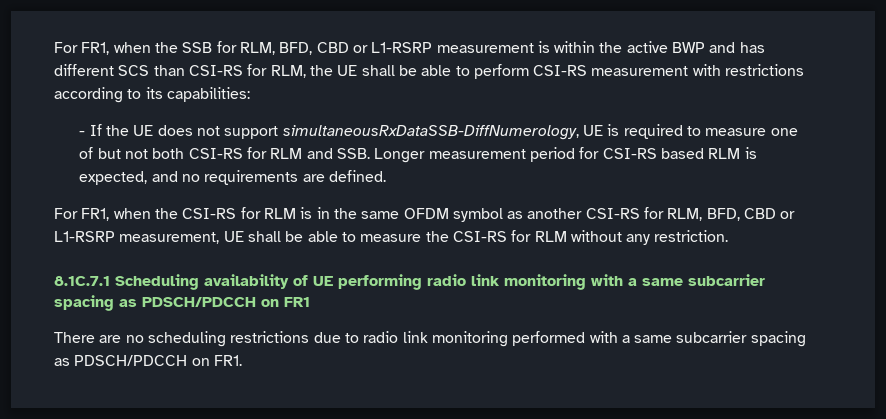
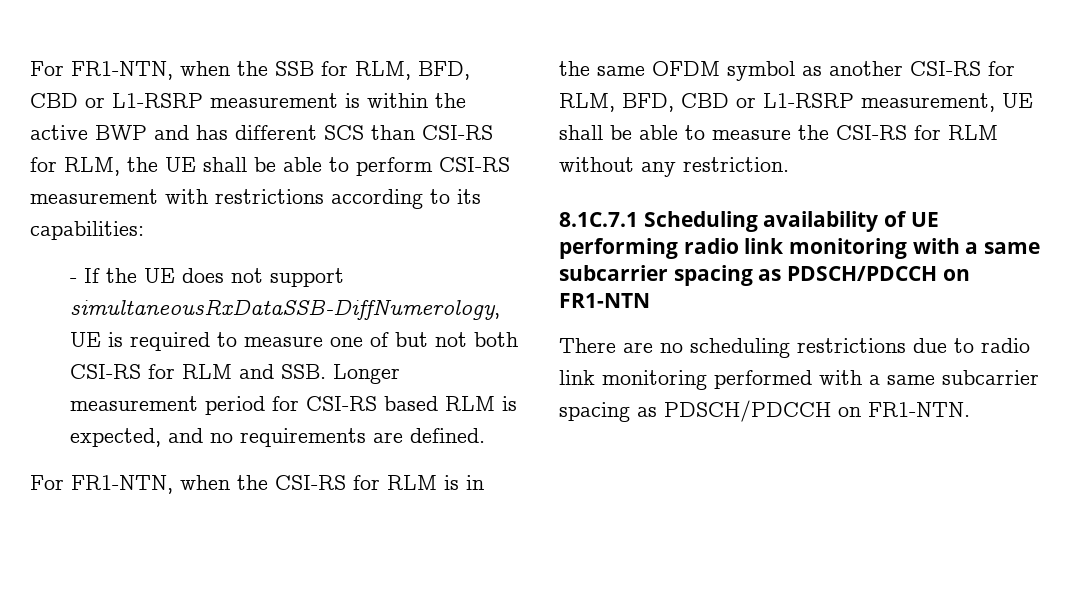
[54,42,110,55] For FR1, -> [30,61,173,80] For FR1-NTN,
[81,208,110,221] FR1, -> [71,475,173,494] FR1-NTN,
[284,297,310,307] FR1 -> [559,293,650,308] FR1-NTN
[213,355,242,366] FR1. -> [868,402,970,417] FR1-NTN.

